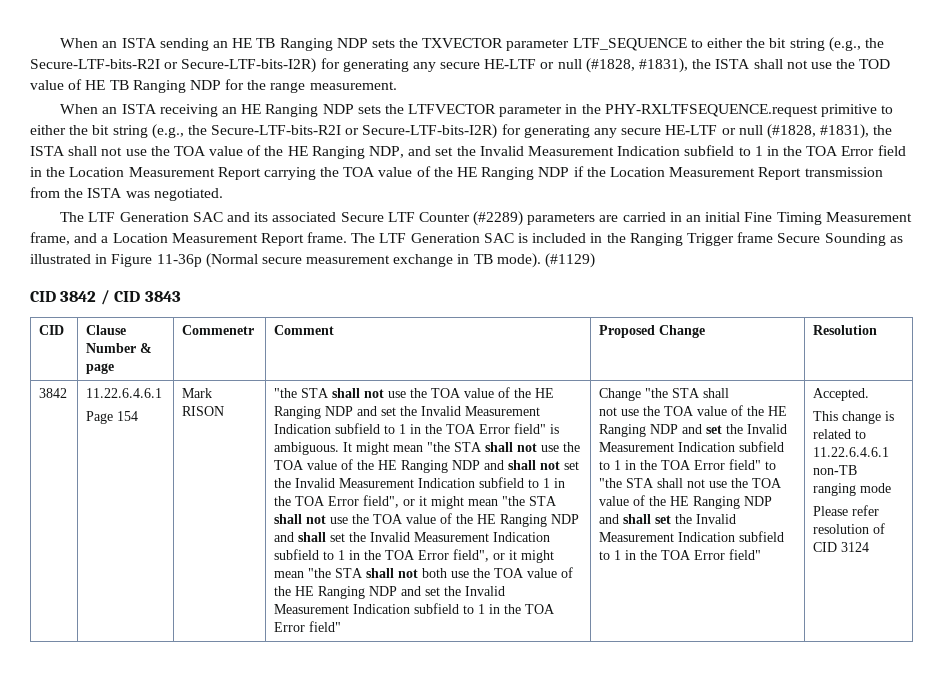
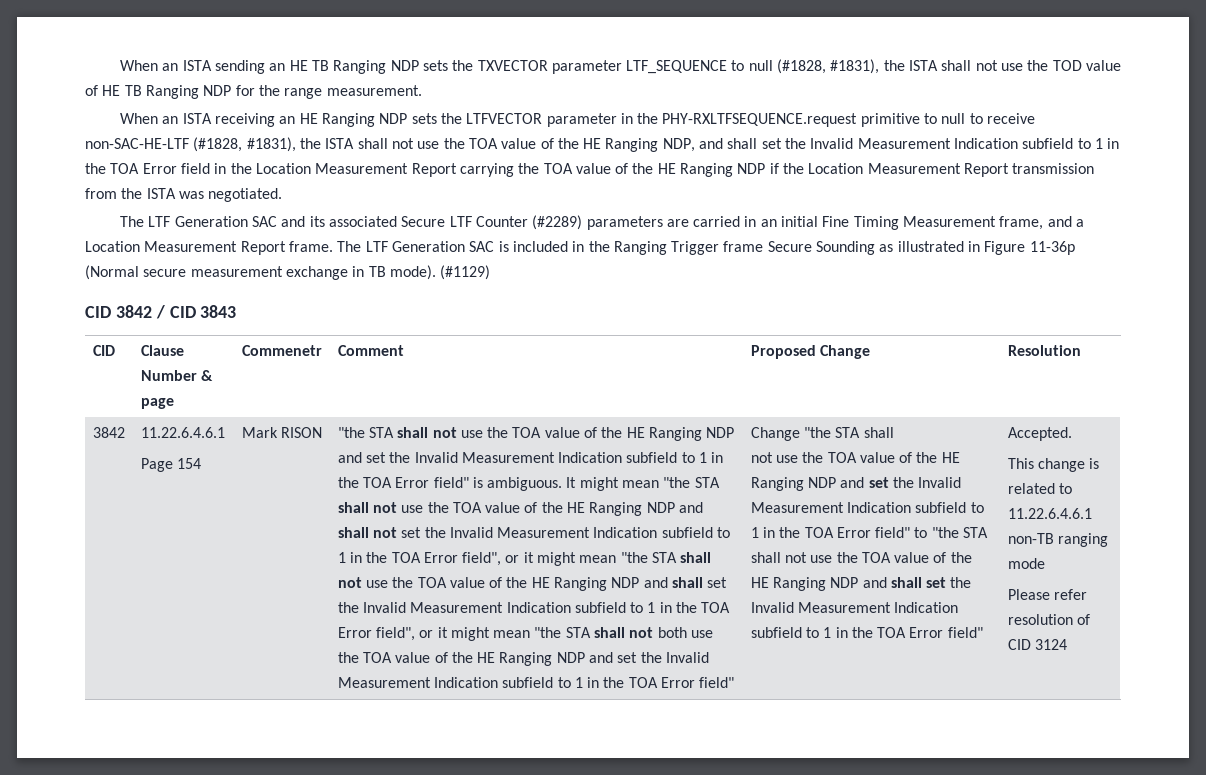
[707,37,884,52] [30,58,555,73] either the bit string (e.g., the Secure-LTF-bits-R2I or Secure-LTF-bits-I2R) for generating any secure HE-LTF or -> (745, 65) none
[30,124,763,139] either the bit string (e.g., the Secure-LTF-bits-R2I or Secure-LTF-bits-I2R) for generating any secure HE-LTF or null -> [941,113,1036,124] [85,138,189,149] null to receive non-SAC-HE-LTF
(432, 151) none -> [727,138,758,149] shall

